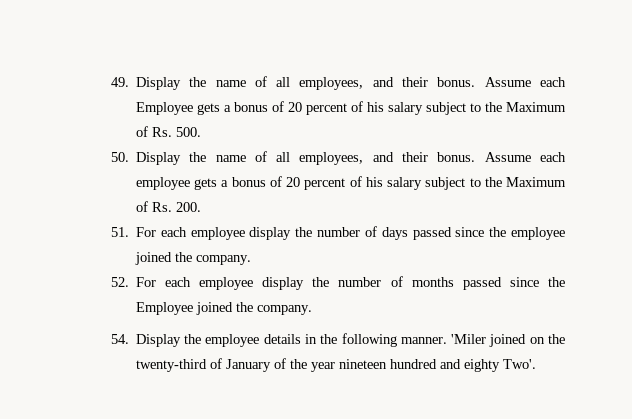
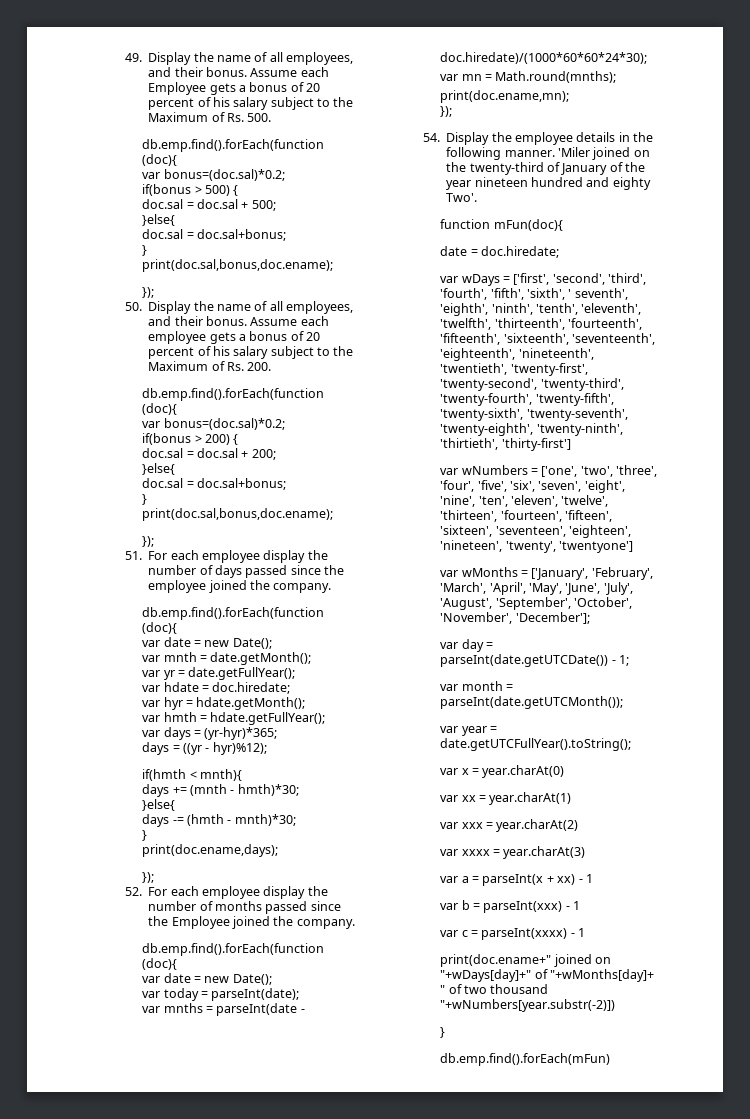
(201, 132) none -> [142,139,325,152] [142,154,178,166] [142,169,285,181] [142,184,239,196] [142,199,276,211] [142,214,176,226] [142,229,287,241] [142,245,148,256] [142,259,334,272] [142,287,155,298] // db.emp.find().forEach(function (doc){ // var bonus=(doc.sal)*0.2; // if(bonus > 500) { // doc.sal = doc.sal + 500; // }else{ // doc.sal = doc.sal+bonus; // } // print(doc.sal,bonus,doc.ename); // });
(201, 207) none -> [142,388,325,401] [142,403,178,415] [142,418,285,430] [142,433,239,445] [142,448,276,460] [142,463,176,475] [142,478,287,490] [142,494,148,505] [142,508,334,521] [142,536,155,547] // db.emp.find().forEach(function (doc){ // var bonus=(doc.sal)*0.2; // if(bonus > 200) { // doc.sal = doc.sal + 200; // }else{ // doc.sal = doc.sal+bonus; // } // print(doc.sal,bonus,doc.ename); // });
(251, 260) none -> [142,607,325,620] [142,622,178,634] [142,637,272,649] [142,652,312,665] [142,667,296,680] [142,682,291,694] [142,697,306,710] [142,712,326,725] [142,727,278,740] [142,742,267,755] [142,769,243,781] [142,784,299,797] [142,799,176,811] [142,814,296,827] [142,830,148,841] [142,844,279,857] [142,872,155,883] // db.emp.find().forEach(function (doc){ // var date = new Date(); // var mnth = date.getMonth(); // var yr = date.getFullYear(); // var hdate = doc.hiredate; // var hyr = hdate.getMonth(); // var hmth = hdate.getFullYear(); // var days = (yr-hyr)*365; // days = ((yr - hyr)%12); // if(hmth < mnth){ // days += (mnth - hmth)*30; // }else{ // days -= (hmth - mnth)*30; // } // print(doc.ename,days); // });
(312, 310) none -> [142,943,325,956] [142,958,178,970] [142,973,272,985] [142,988,300,1001] [142,1003,305,1016] [440,52,648,64] [440,71,617,83] [440,90,570,103] [440,106,453,117] // db.emp.find().forEach(function (doc){ // var date = new Date(); // var today = parseInt(date); // var mnths = parseInt(date - doc.hiredate)/(1000*60*60*24*30); // var mn = Math.round(mnths); // print(doc.ename,mn); // });
(536, 364) none -> [440,219,563,231] [440,246,560,258] [440,273,647,286] [440,288,628,300] [440,303,642,316] [440,318,643,330] [440,333,656,345] [440,348,594,361] [440,363,588,376] [440,378,624,391] [440,393,614,406] [440,408,628,421] [440,423,623,436] [440,438,571,451] [440,465,658,477] [440,480,625,493] [440,495,609,507] [440,510,613,522] [440,525,632,538] [440,540,634,553] [440,567,653,580] [440,582,633,595] [440,597,633,610] [440,612,590,624] [440,639,494,652] [440,654,630,667] [440,681,514,691] [440,696,624,709] [440,726,498,736] [440,738,632,751] [440,765,565,778] [440,792,572,805] [440,819,579,832] [440,846,586,859] [440,874,593,886] [440,900,581,913] [440,928,586,940] [440,954,612,967] [440,969,655,982] [440,984,549,994] [440,999,616,1012] [440,1027,446,1038] [440,1053,611,1066] // function mFun(doc){ // date = doc.hiredate; // var wDays = ['first', 'second', 'third', 'fourth', 'fifth', 'sixth', ' seventh', 'eighth', 'ninth', 'tenth', 'eleventh', 'twelfth', 'thirteenth', 'fourteenth', 'fifteenth', 'sixteenth', 'seventeenth', 'eighteenth', 'nineteenth', 'twentieth', 'twenty-first', 'twenty-second', 'twenty-third', 'twenty-fourth', 'twenty-fifth', 'twenty-sixth', 'twenty-seventh', 'twenty-eighth', 'twenty-ninth', 'thirtieth', 'thirty-first'] // var wNumbers = ['one', 'two', 'three', 'four', 'five', 'six', 'seven', 'eight', 'nine', 'ten', 'eleven', 'twelve', 'thirteen', 'fourteen', 'fifteen', 'sixteen', 'seventeen', 'eighteen', 'nineteen', 'twenty', 'twentyone'] // var wMonths = ['January', 'February', 'March', 'April', 'May', 'June', 'July', 'August', 'September', 'October', 'November', 'December']; // var day = parseInt(date.getUTCDate()) - 1; // var month = parseInt(date.getUTCMonth()); // var year = date.getUTCFullYear().toString(); // var x = year.charAt(0) // var xx = year.charAt(1) // var xxx = year.charAt(2) // var xxxx = year.charAt(3) // var a = parseInt(x + xx) - 1 // var b = parseInt(xxx) - 1 // var c = parseInt(xxxx) - 1 // print(doc.ename+" joined on "+wDays[day]+" of "+wMonths[day]+ " of two thousand "+wNumbers[year.substr(-2)]) // } // db.emp.find().forEach(mFun)

